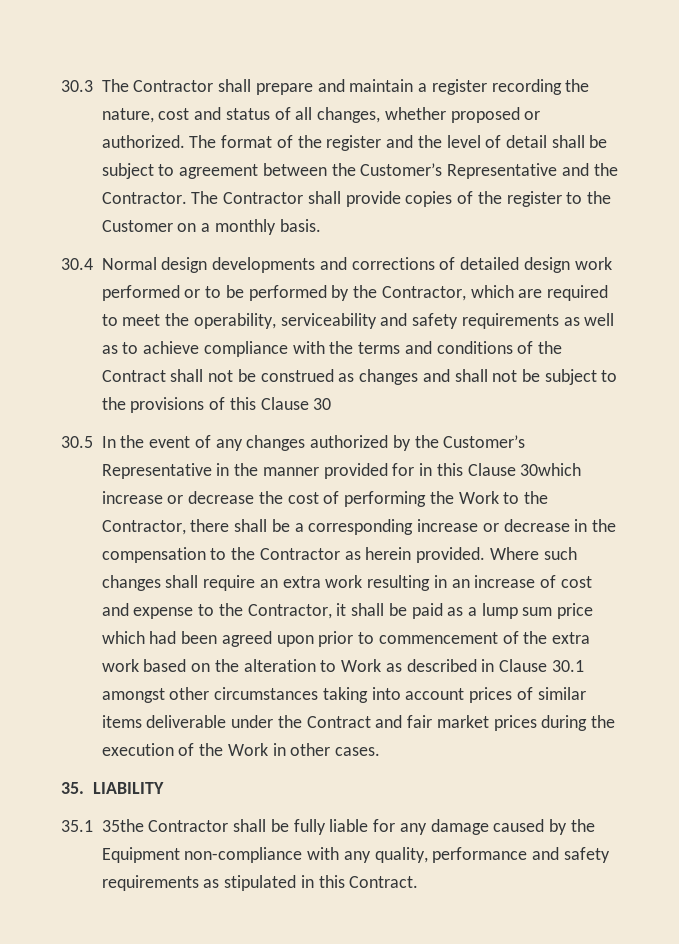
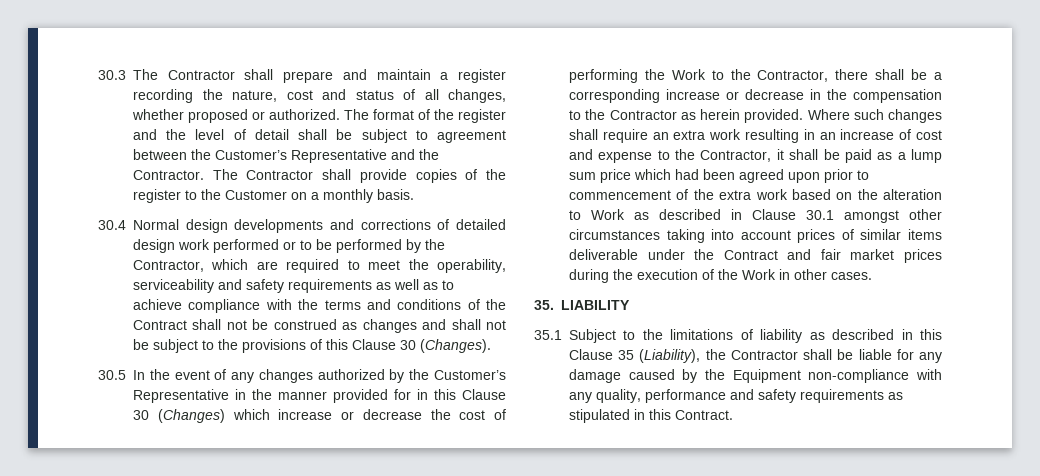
(332, 404) none -> [420,339,491,353] (Changes).
[520,463,582,476] 30which -> [133,409,270,423] 30 (Changes) which
[101,819,144,832] 35the -> [569,329,943,343] [569,349,726,363] Subject to the limitations of liability as described in this Clause 35 (Liability), the
[293,819,326,835] fully -> (854, 354) none

